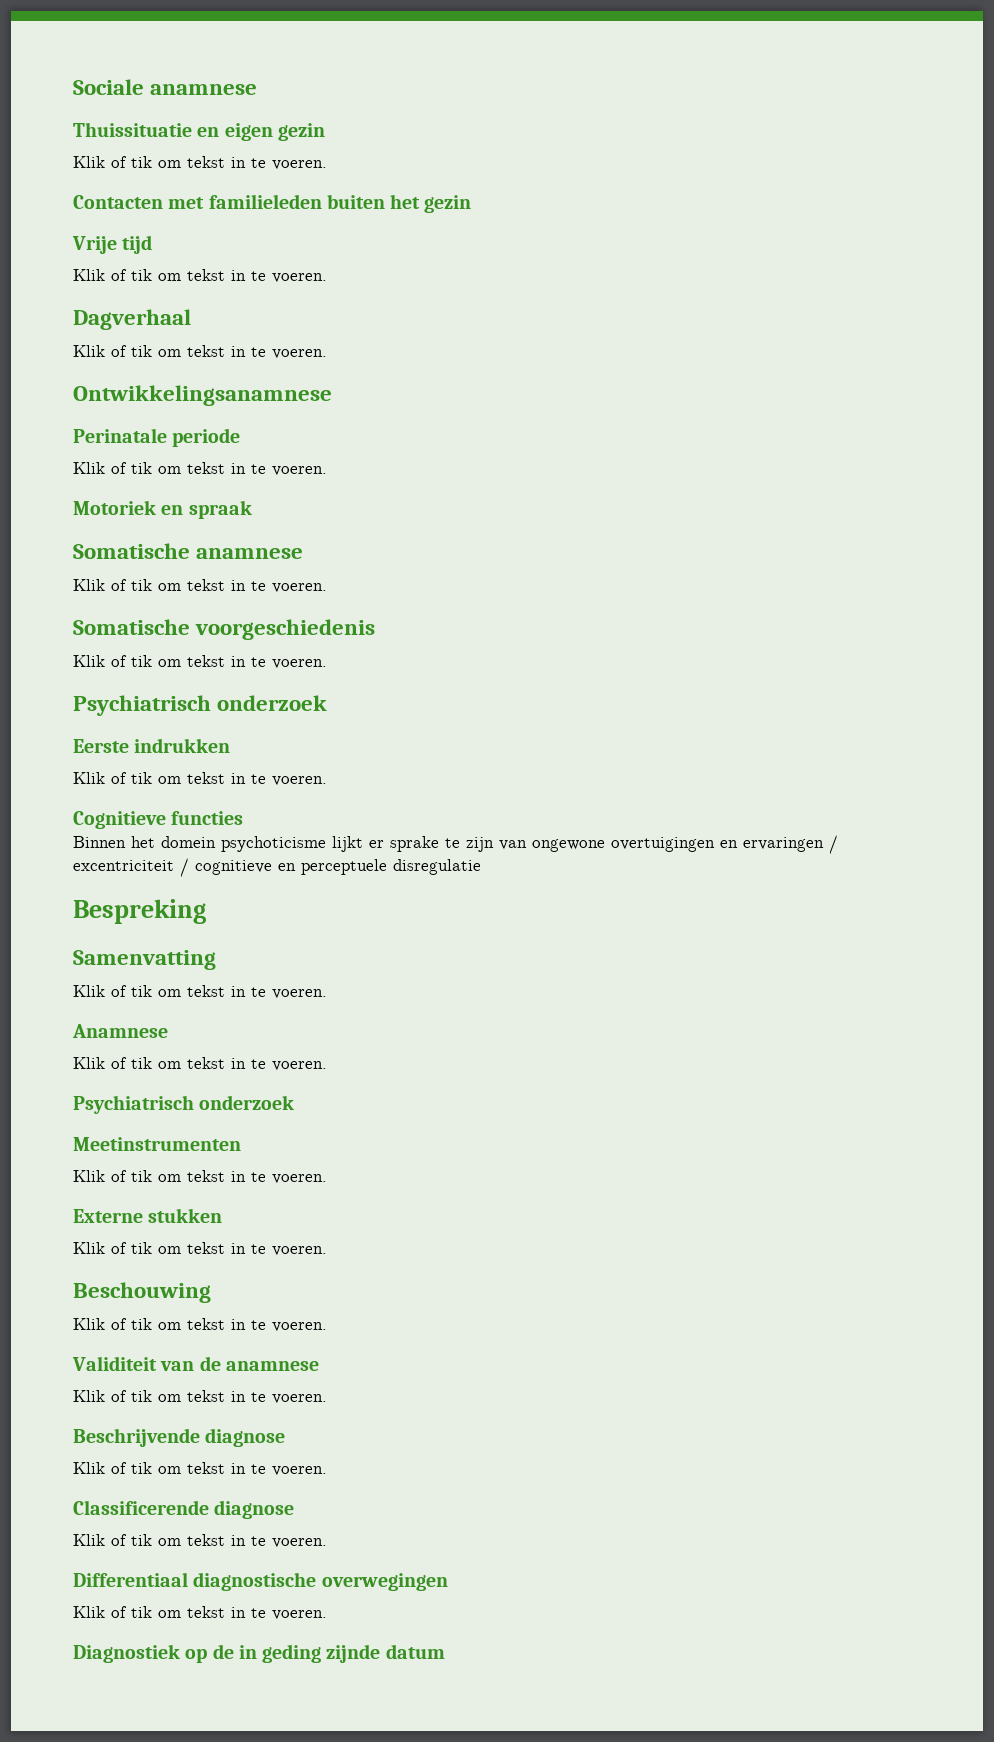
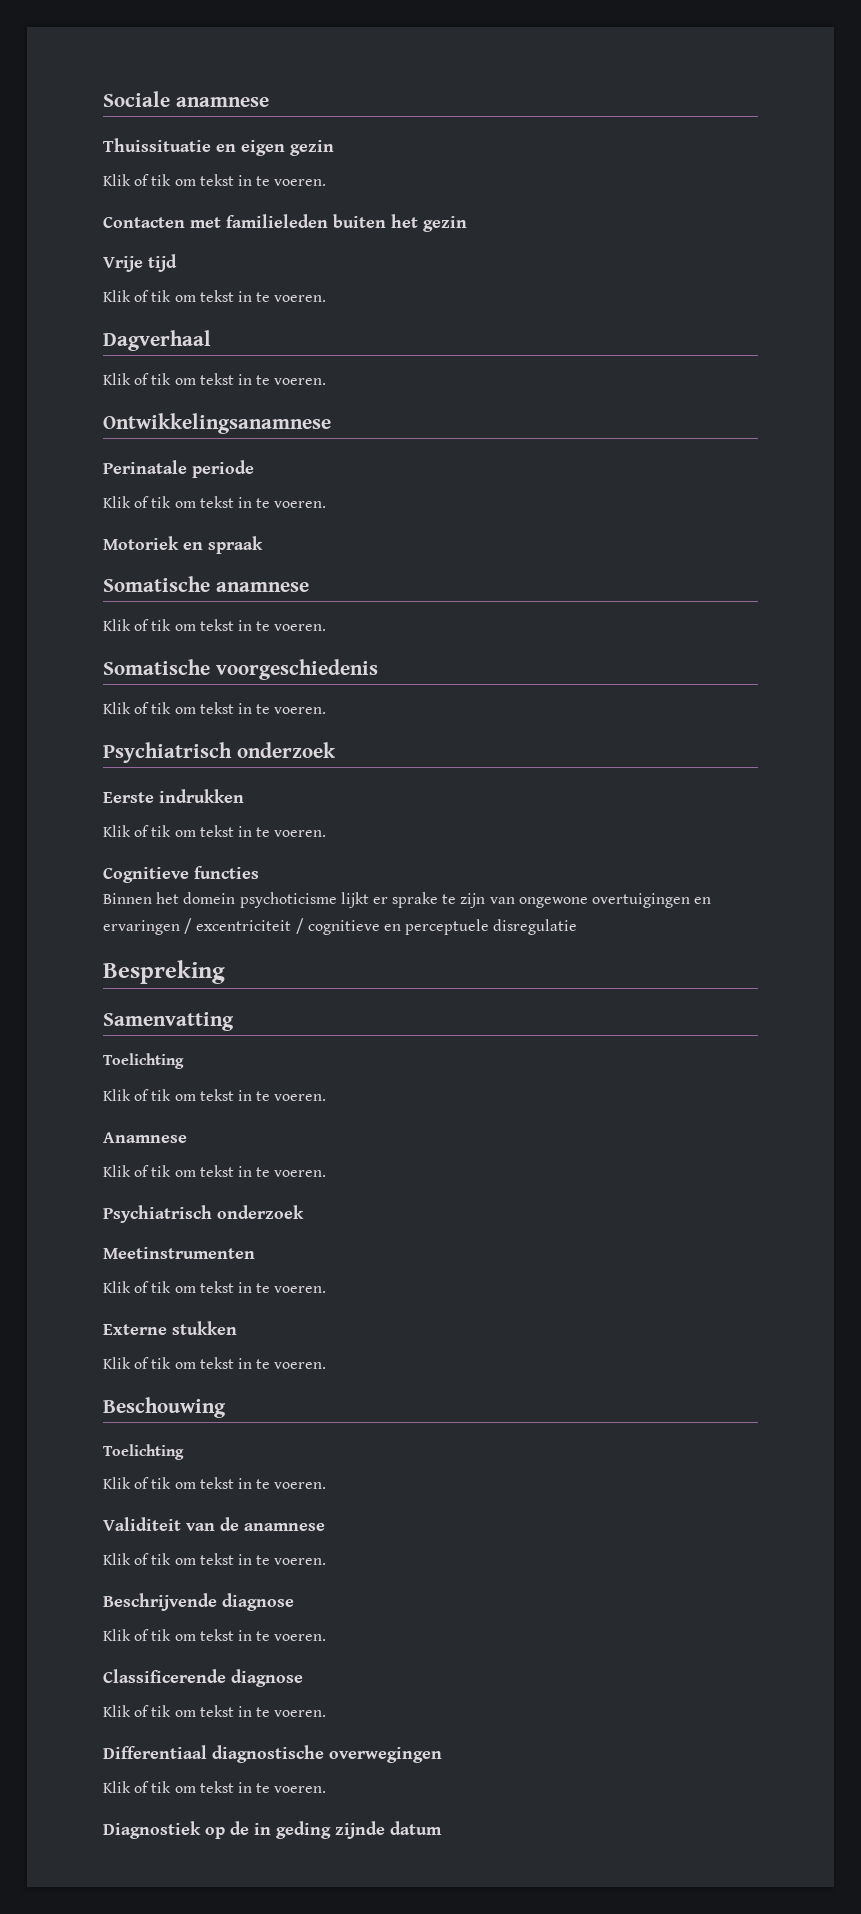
(216, 960) none -> [103,1053,184,1069] // Toelichting
(211, 1292) none -> [103,1444,184,1460] // Toelichting

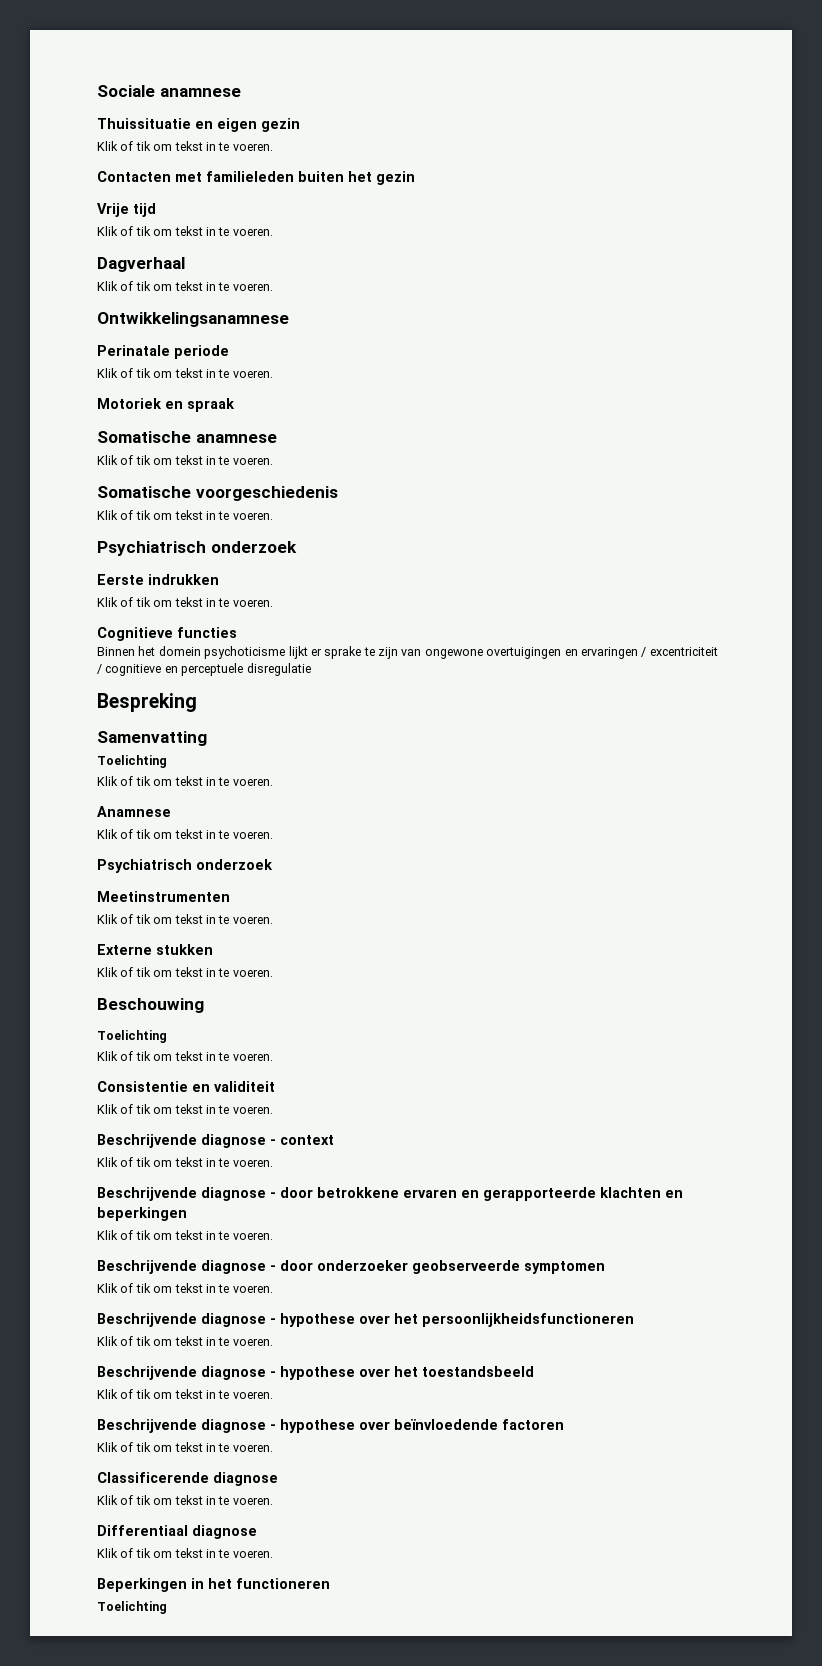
[103,1517,325,1531] Validiteit van de anamnese -> [97,1081,275,1092] Consistentie en validiteit
(294, 1602) none -> [270,1135,334,1145] [97,1157,273,1167] [97,1187,683,1201] [97,1207,187,1221] [97,1230,273,1240] [97,1260,605,1274] [97,1283,273,1293] [97,1313,634,1327] [97,1336,273,1346] [97,1366,534,1380] [97,1389,273,1399] [97,1419,564,1433] - context // Klik of tik om tekst in te voeren. // Beschrijvende diagnose - door betrokkene ervaren en gerapporteerde klachten en beperkingen // Klik of tik om tekst in te voeren. // Beschrijvende diagnose - door onderzoeker geobserveerde symptomen // Klik of tik om tekst in te voeren. // Beschrijvende diagnose - hypothese over het persoonlijkheidsfunctioneren // Klik of tik om tekst in te voeren. // Beschrijvende diagnose - hypothese over het toestandsbeeld // Klik of tik om tekst in te voeren. // Beschrijvende diagnose - hypothese over beïnvloedende factoren
[212,1745,442,1763] [103,1781,327,1793] [103,1821,442,1839] diagnostische overwegingen // Klik of tik om tekst in te voeren. // Diagnostiek op de in geding zijnde datum -> [192,1525,257,1539] [97,1548,273,1558] [97,1578,330,1592] [97,1601,167,1614] diagnose // Klik of tik om tekst in te voeren. // Beperkingen in het functioneren // Toelichting

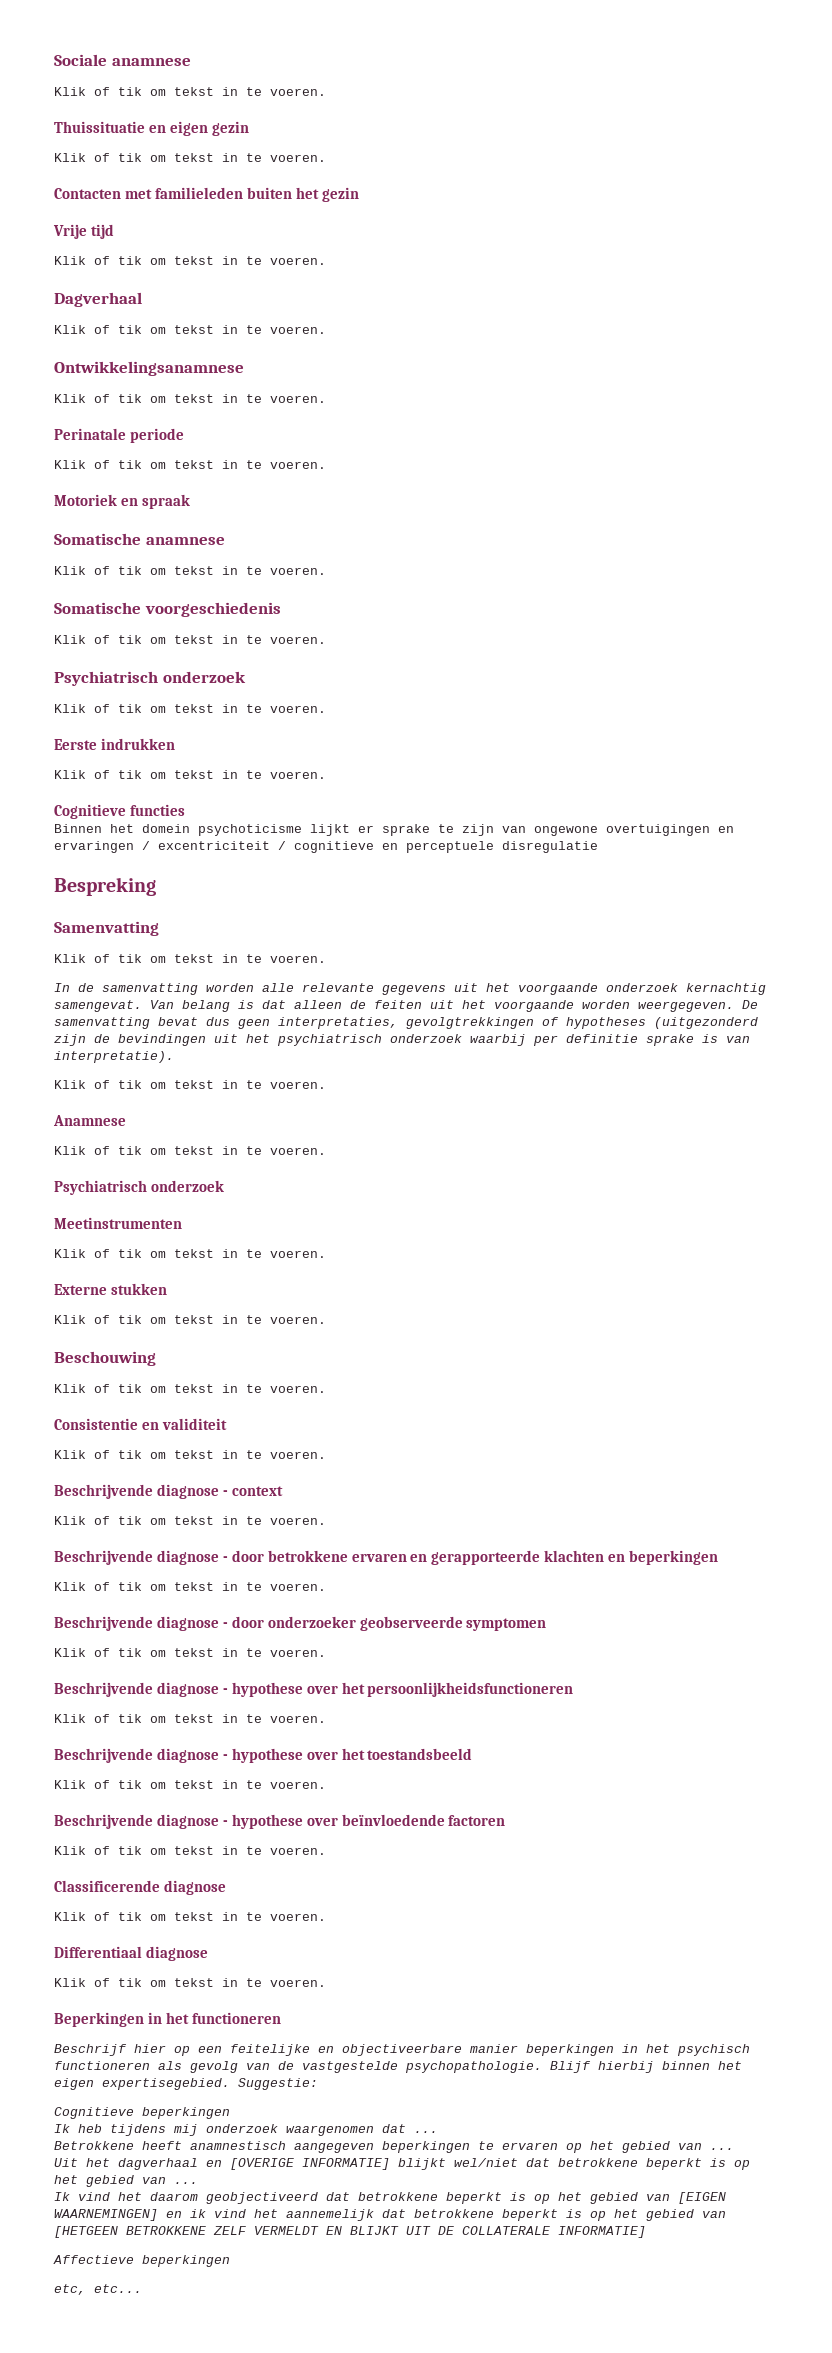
(241, 92) none -> [54,87,326,96] // Klik of tik om tekst in te voeren.
(289, 319) none -> [54,394,326,403] // Klik of tik om tekst in te voeren.
(297, 547) none -> [54,704,326,713] // Klik of tik om tekst in te voeren.
[97,755,167,768] Toelichting -> [54,954,326,963] [54,983,766,995] [54,1000,758,1012] [54,1017,758,1029] [54,1034,750,1046] [54,1051,174,1063] Klik of tik om tekst in te voeren. // In de samenvatting worden alle relevante gegevens uit het voorgaande onderzoek kernachtig samengevat. Van belang is dat alleen de feiten uit het voorgaande worden weergegeven. De samenvatting bevat dus geen interpretaties, gevolgtrekkingen of hypotheses (uitgezonderd zijn de bevindingen uit het psychiatrisch onderzoek waarbij per definitie sprake is van interpretatie).
[97,1030,167,1043] // Toelichting -> (156, 1358) none
[97,1601,167,1614] Toelichting -> [54,2044,750,2056] [54,2061,742,2073] [54,2078,318,2090] [54,2107,230,2119] [54,2124,438,2136] [54,2141,734,2153] [54,2158,750,2170] [54,2175,198,2187] [54,2192,726,2204] [54,2209,726,2221] [54,2226,646,2238] [53,2255,230,2267] [54,2284,142,2295] Beschrijf hier op een feitelijke en objectiveerbare manier beperkingen in het psychisch functioneren als gevolg van de vastgestelde psychopathologie. Blijf hierbij binnen het eigen expertisegebied. Suggestie: // Cognitieve beperkingen // Ik heb tijdens mij onderzoek waargenomen dat ... // Betrokkene heeft anamnestisch aangegeven beperkingen te ervaren op het gebied van ... // Uit het dagverhaal en [OVERIGE INFORMATIE] blijkt wel/niet dat betrokkene beperkt is op het gebied van ... // Ik vind het daarom geobjectiveerd dat betrokkene beperkt is op het gebied van [EIGEN WAARNEMINGEN] en ik vind het aannemelijk dat betrokkene beperkt is op het gebied van [HETGEEN BETROKKENE ZELF VERMELDT EN BLIJKT UIT DE COLLATERALE INFORMATIE] // Affectieve beperkingen // etc, etc...

